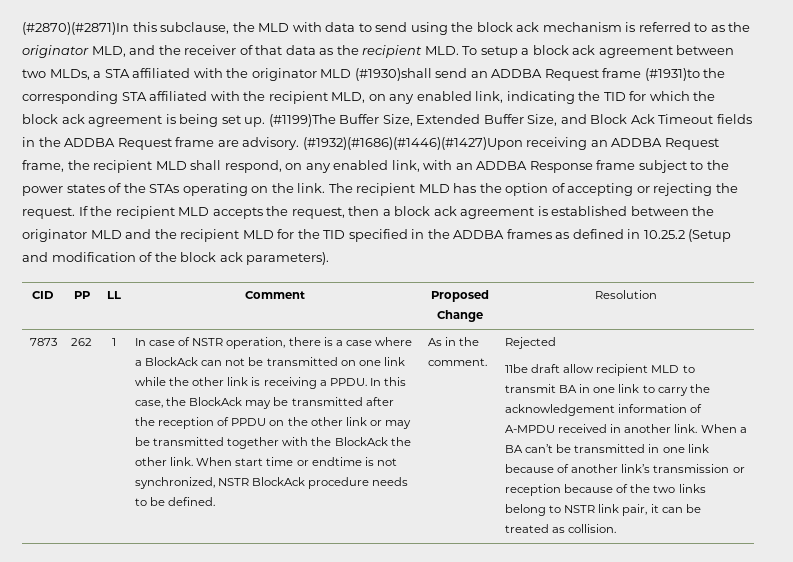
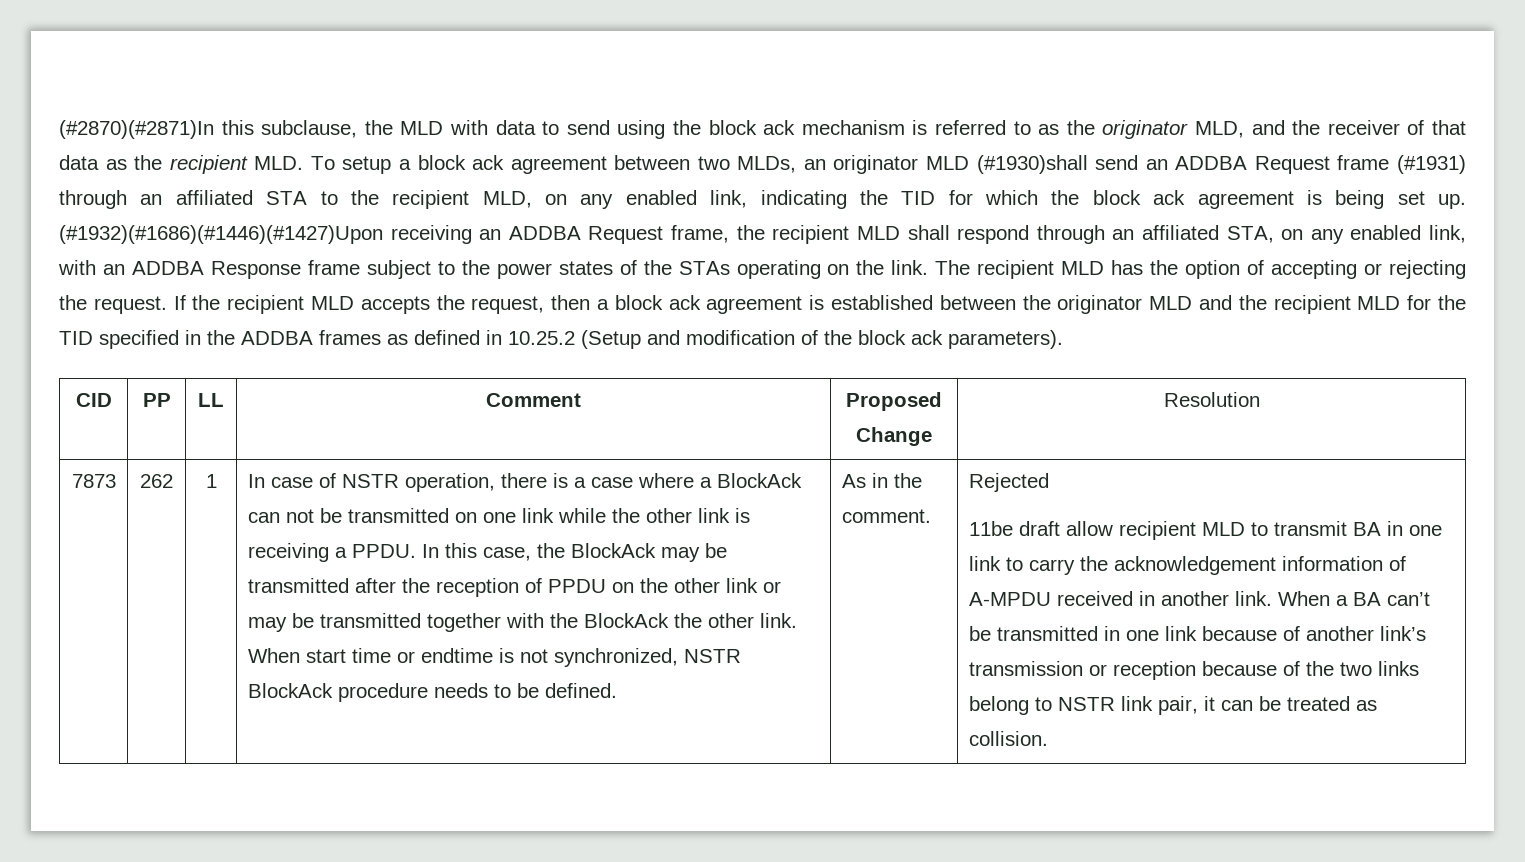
[93,68,249,78] a STA affiliated with the -> [803,159,826,170] an
[644,68,726,81] [22,91,240,104] (#1931)to the corresponding STA affiliated with -> [1396,155,1466,174] [59,190,338,209] (#1931) through an affiliated STA to
[268,114,752,127] [22,137,300,150] (#1199)The Buffer Size, Extended Buffer Size, and Block Ack Timeout fields in the ADDBA Request frame are advisory. -> (1466, 201) none
[224,160,282,173] respond, -> [957,225,1274,244] respond through an affiliated STA,

